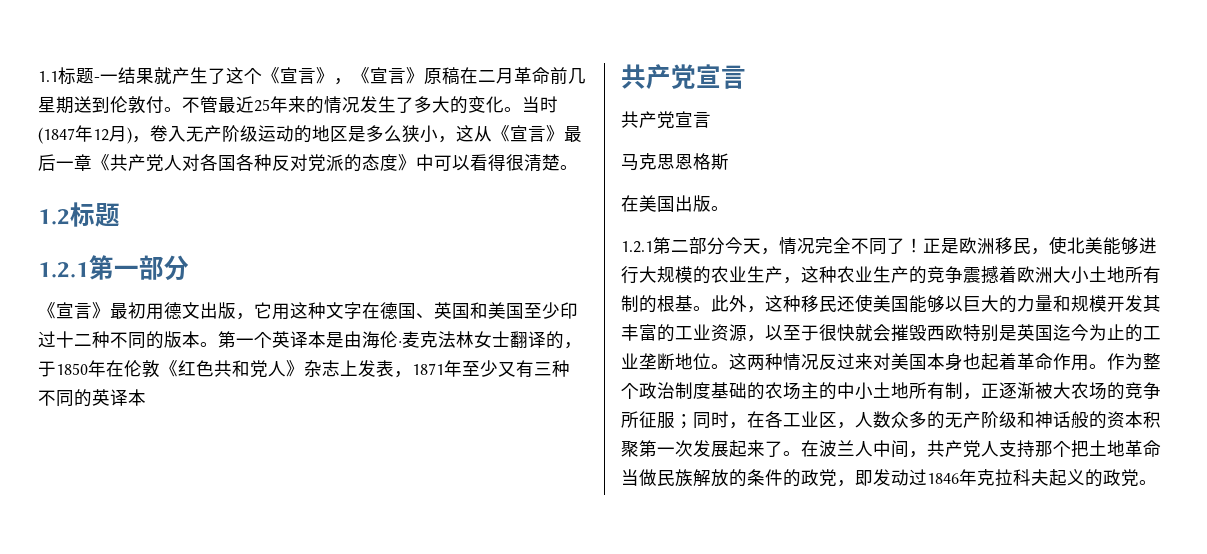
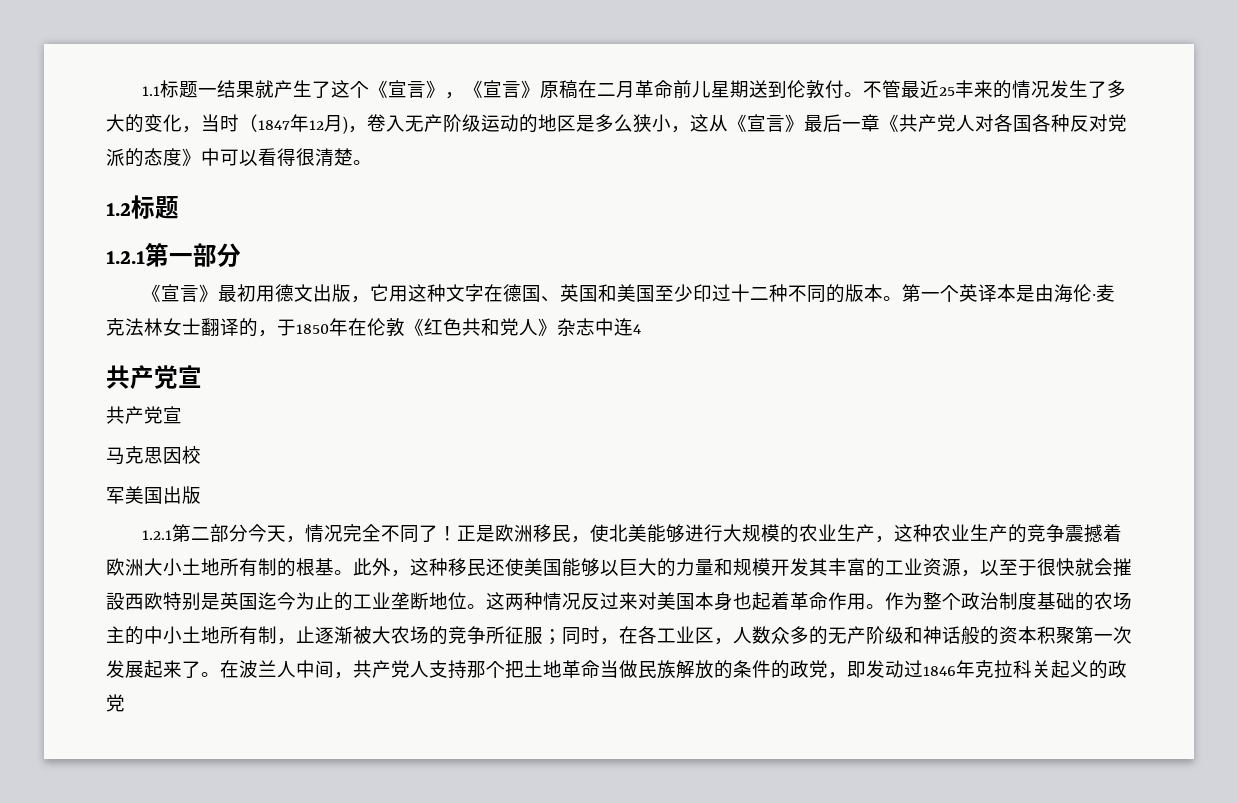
[94,77,100,82] - -> (199, 89) none
[568,68,586,84] 几 -> [692,81,712,98] 儿
[270,96,288,113] 年 -> [955,80,975,98] 丰
[504,96,558,113] [38,127,75,144] 。当时(1847 -> [182,114,290,133] ，当时（1847
[340,360,570,378] [38,389,146,407] [621,64,746,90] [621,111,711,129] 上发表，1871年至少又有三种不同的英译本 // 共产党宣言 // 共产党宣言 -> [595,318,641,336] [106,365,202,390] [106,406,182,424] 中连4 // 共产党宣 // 共产党宣
[675,153,729,170] [621,195,639,212] 恩格斯 // 在 -> [163,446,201,464] [106,487,125,504] 因校 // 军
[711,206,729,211] 。 -> (201, 495) none
[909,324,927,341] 毁 -> [106,592,125,610] 設
[981,383,999,398] 正 -> [296,626,315,643] 止
[1031,469,1049,486] 夫 -> [1032,660,1051,678] 关
[1139,480,1157,485] 。 -> (125, 703) none

